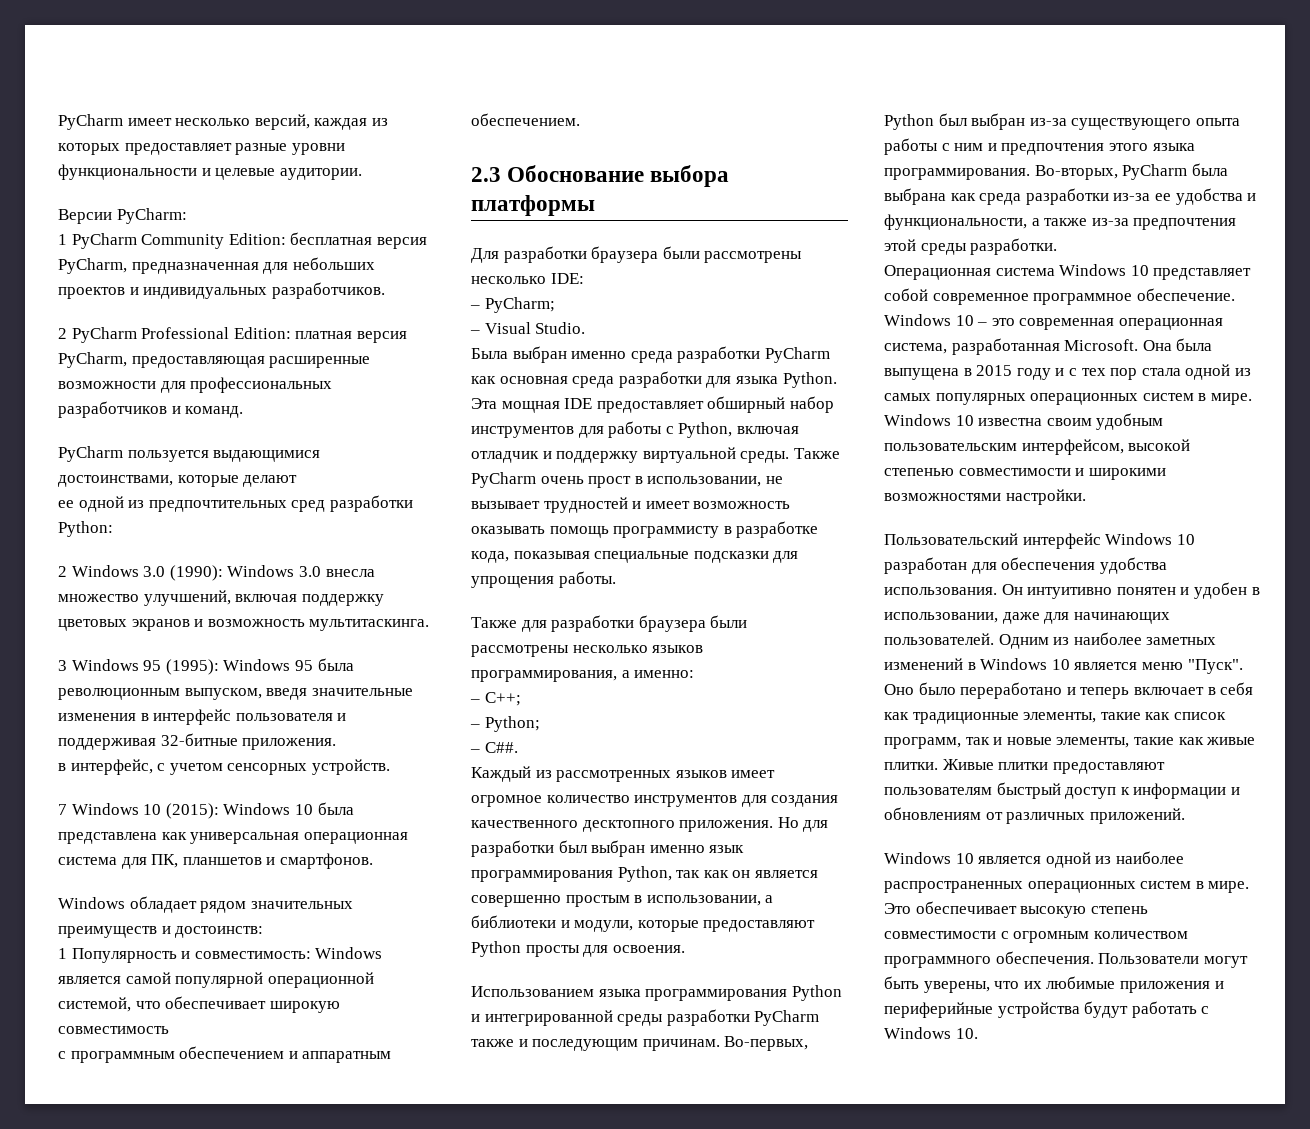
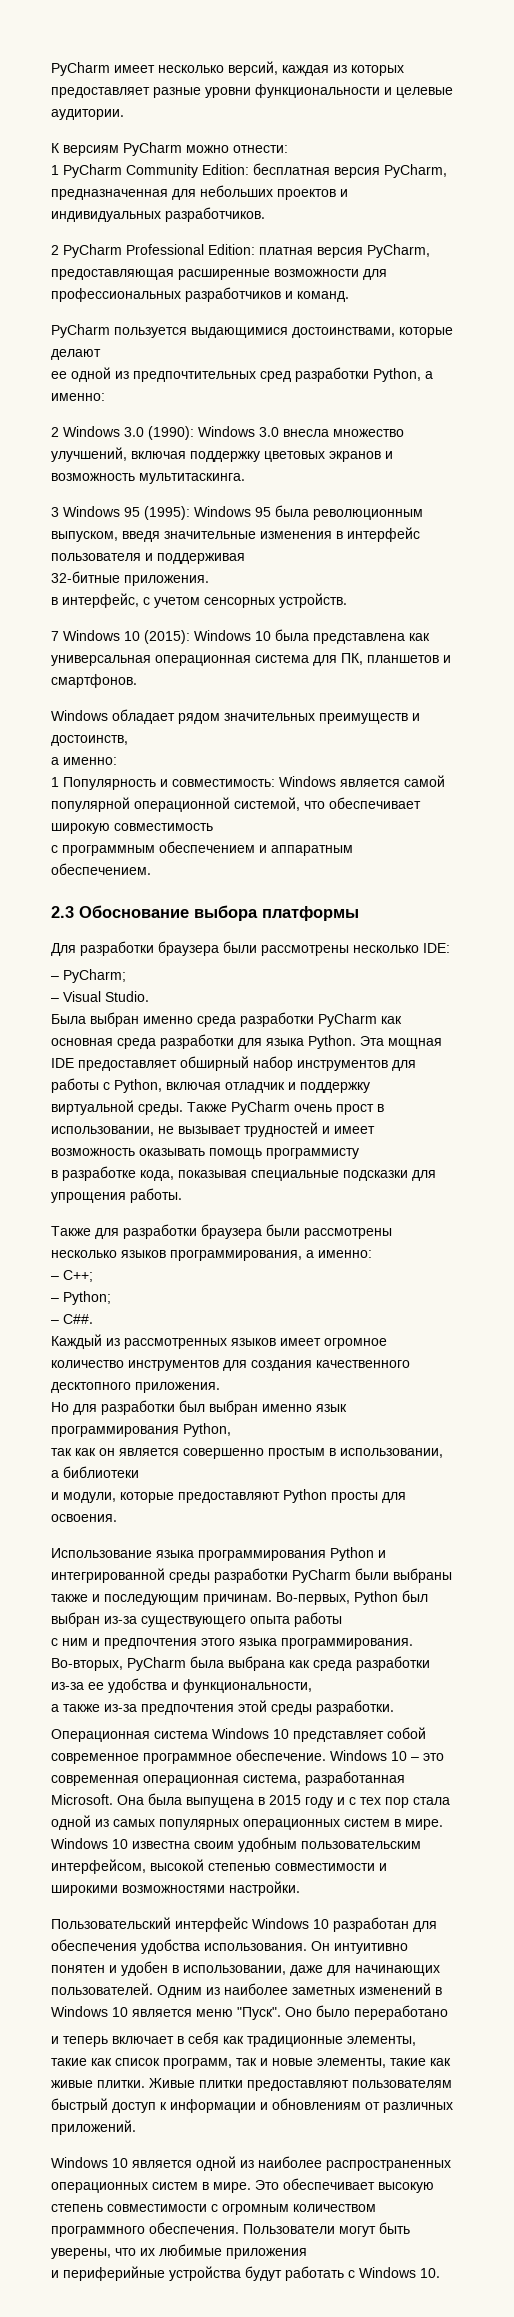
[58,208,187,224] Версии PyCharm: -> [51,142,288,156] К версиям PyCharm можно отнести:
[58,521,113,537] Python: -> [373,368,433,382] [51,393,105,401] Python, а именно:
(156, 744) none -> (245, 558) //
[175,926,264,938] достоинств: -> [51,735,128,746] [51,757,117,765] достоинств, // а именно:
(720, 532) none -> (359, 1153) //
(774, 826) none -> (220, 1387) //
(672, 874) none -> (231, 1430) //
(556, 921) none -> (139, 1472) //
[471,986,594,997] Использованием -> [51,1548,152,1558] Использование
(820, 1018) none -> [355,1568,452,1583] были выбраны
(938, 146) none -> (342, 1619) //
(1027, 222) none -> (312, 1686) //
(1063, 690) none -> (448, 2012) //
(1210, 987) none -> (307, 2253) //

